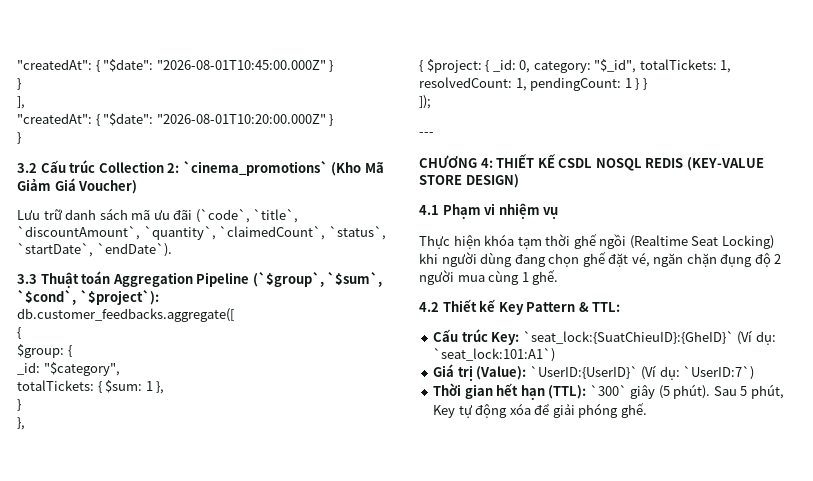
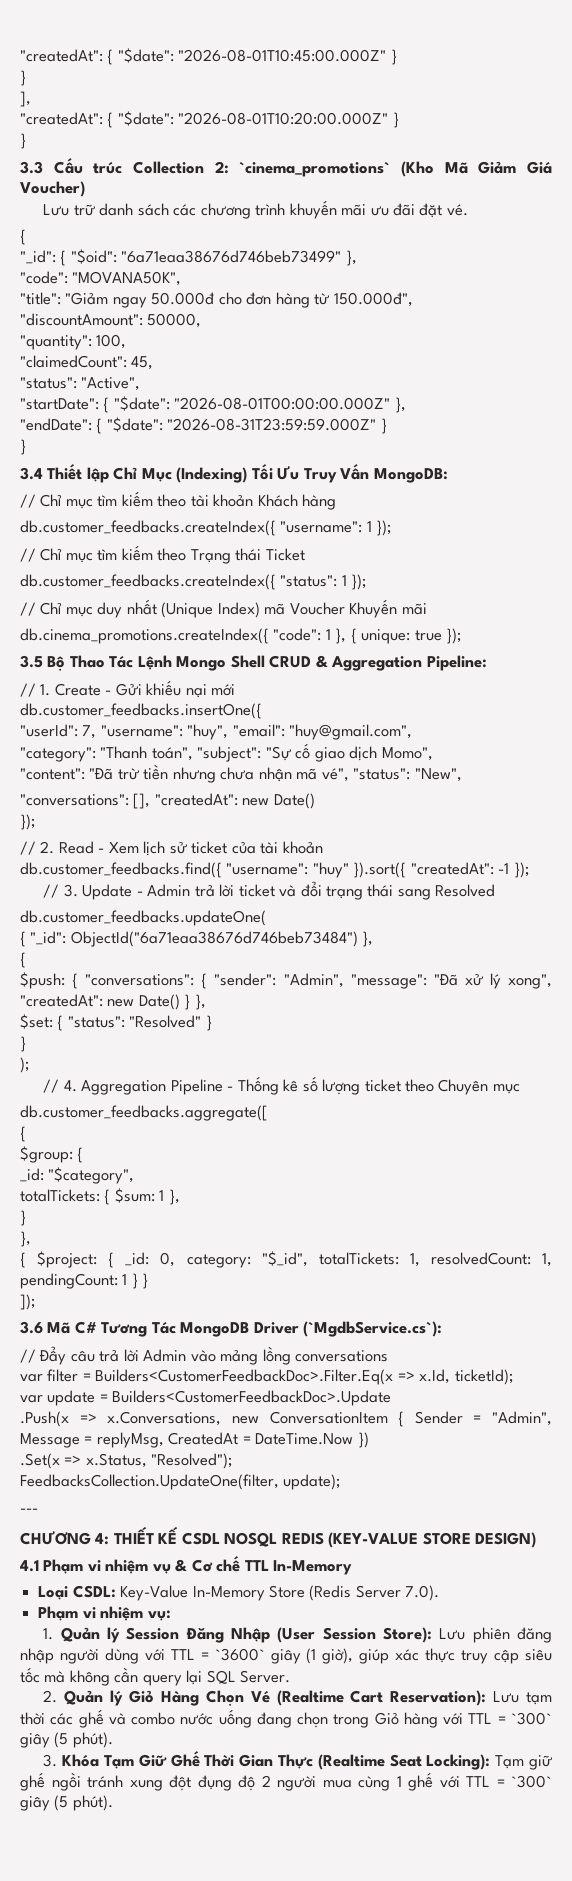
[17,163,37,173] 3.2 -> [20,161,43,174] 3.3
[131,208,299,223] [17,225,386,240] [17,242,172,257] [17,271,383,288] [17,290,159,305] mã ưu đãi (`code`, `title`, `discountAmount`, `quantity`, `claimedCount`, `status`, `startDate`, `endDate`). // 3.3 Thuật toán Aggregation Pipeline (`$group`, `$sum`, `$cond`, `$project`): -> [173,200,468,219] [20,229,26,245] [20,249,357,266] [20,271,182,286] [20,292,413,308] [20,313,202,328] [20,334,127,350] [20,355,154,370] [20,377,141,391] [20,396,406,413] [20,417,387,434] [20,439,26,455] [20,464,448,483] [20,491,337,510] [20,520,392,536] [20,545,305,564] [20,574,367,590] [20,599,427,618] [20,628,462,644] [20,655,487,671] [20,680,236,698] [20,703,262,719] [20,724,413,740] [20,743,433,762] [20,764,462,783] [20,793,315,809] [20,814,35,830] [20,841,323,856] [20,862,529,878] [43,881,496,900] [20,910,266,926] [20,931,374,947] [20,952,26,968] [20,972,553,989] [20,994,206,1010] [20,1014,212,1031] [20,1036,26,1052] [20,1057,29,1073] [43,1076,520,1095] các chương trình khuyến mãi ưu đãi đặt vé. // { // "_id": { "$oid": "6a71eaa38676d746beb73499" }, // "code": "MOVANA50K", // "title": "Giảm ngay 50.000đ cho đơn hàng từ 150.000đ", // "discountAmount": 50000, // "quantity": 100, // "claimedCount": 45, // "status": "Active", // "startDate": { "$date": "2026-08-01T00:00:00.000Z" }, // "endDate": { "$date": "2026-08-31T23:59:59.000Z" } // } // 3.4 Thiết lập Chỉ Mục (Indexing) Tối Ưu Truy Vấn MongoDB: // // Chỉ mục tìm kiếm theo tài khoản Khách hàng // db.customer_feedbacks.createIndex({ "username": 1 }); // // Chỉ mục tìm kiếm theo Trạng thái Ticket // db.customer_feedbacks.createIndex({ "status": 1 }); // // Chỉ mục duy nhất (Unique Index) mã Voucher Khuyến mãi // db.cinema_promotions.createIndex({ "code": 1 }, { unique: true }); // 3.5 Bộ Thao Tác Lệnh Mongo Shell CRUD & Aggregation Pipeline: // // 1. Create - Gửi khiếu nại mới // db.customer_feedbacks.insertOne({ // "userId": 7, "username": "huy", "email": "huy@gmail.com", // "category": "Thanh toán", "subject": "Sự cố giao dịch Momo", // "content": "Đã trừ tiền nhưng chưa nhận mã vé", "status": "New", // "conversations": [], "createdAt": new Date() // }); // // 2. Read - Xem lịch sử ticket của tài khoản // db.customer_feedbacks.find({ "username": "huy" }).sort({ "createdAt": -1 }); // // 3. Update - Admin trả lời ticket và đổi trạng thái sang Resolved // db.customer_feedbacks.updateOne( // { "_id": ObjectId("6a71eaa38676d746beb73484") }, // { // $push: { "conversations": { "sender": "Admin", "message": "Đã xử lý xong", "createdAt": new Date() } }, // $set: { "status": "Resolved" } // } // ); // // 4. Aggregation Pipeline - Thống kê số lượng ticket theo Chuyên mục
(431, 102) none -> [20,1321,443,1337] [20,1346,389,1365] [20,1369,513,1385] [20,1390,392,1406] [20,1411,552,1427] [20,1432,369,1448] [20,1453,233,1469] [20,1474,341,1490] // 3.6 Mã C# Tương Tác MongoDB Driver (`MgdbService.cs`): // // Đẩy câu trả lời Admin vào mảng lồng conversations // var filter = Builders<CustomerFeedbackDoc>.Filter.Eq(x => x.Id, ticketId); // var update = Builders<CustomerFeedbackDoc>.Update // .Push(x => x.Conversations, new ConversationItem { Sender = "Admin", Message = replyMsg, CreatedAt = DateTime.Now }) // .Set(x => x.Status, "Resolved"); // FeedbacksCollection.UpdateOne(filter, update);
[419,233,774,249] [419,251,717,267] // Thực hiện khóa tạm thời ghế ngồi (Realtime Seat Locking) khi người dùng đang chọn ghế đặt vé, ngăn chặn -> [175,1556,353,1575] [38,1585,440,1601] [38,1606,171,1621] [43,1627,552,1643] [20,1648,552,1664] [20,1667,291,1686] [43,1690,552,1706] [20,1709,552,1728] [20,1732,113,1748] [43,1751,552,1770] [20,1772,191,1791] & Cơ chế TTL In-Memory // Loại CSDL: Key-Value In-Memory Store (Redis Server 7.0). // Phạm vi nhiệm vụ: // 1. Quản lý Session Đăng Nhập (User Session Store): Lưu phiên đăng nhập người dùng với TTL = `3600` giây (1 giờ), giúp xác thực truy cập siêu tốc mà không cần query lại SQL Server. // 2. Quản lý Giỏ Hàng Chọn Vé (Realtime Cart Reservation): Lưu tạm thời các ghế và combo nước uống đang chọn trong Giỏ hàng với TTL = `300` giây (5 phút). // 3. Khóa Tạm Giữ Ghế Thời Gian Thực (Realtime Seat Locking): Tạm giữ ghế ngồi tránh xung đột
[532,269,559,285] [419,299,621,315] [433,329,776,345] [433,347,556,362] [433,364,755,381] [433,383,784,400] [433,402,647,418] ghế. // 4.2 Thiết kế Key Pattern & TTL: // Cấu trúc Key: `seat_lock:{SuatChieuID}:{GheID}` (Ví dụ: `seat_lock:101:A1`) // Giá trị (Value): `UserID:{UserID}` (Ví dụ: `UserID:7`) // Thời gian hết hạn (TTL): `300` giây (5 phút). Sau 5 phút, Key tự động xóa để giải phóng ghế. -> [408,1772,552,1791] [20,1795,113,1811] ghế với TTL = `300` giây (5 phút).

